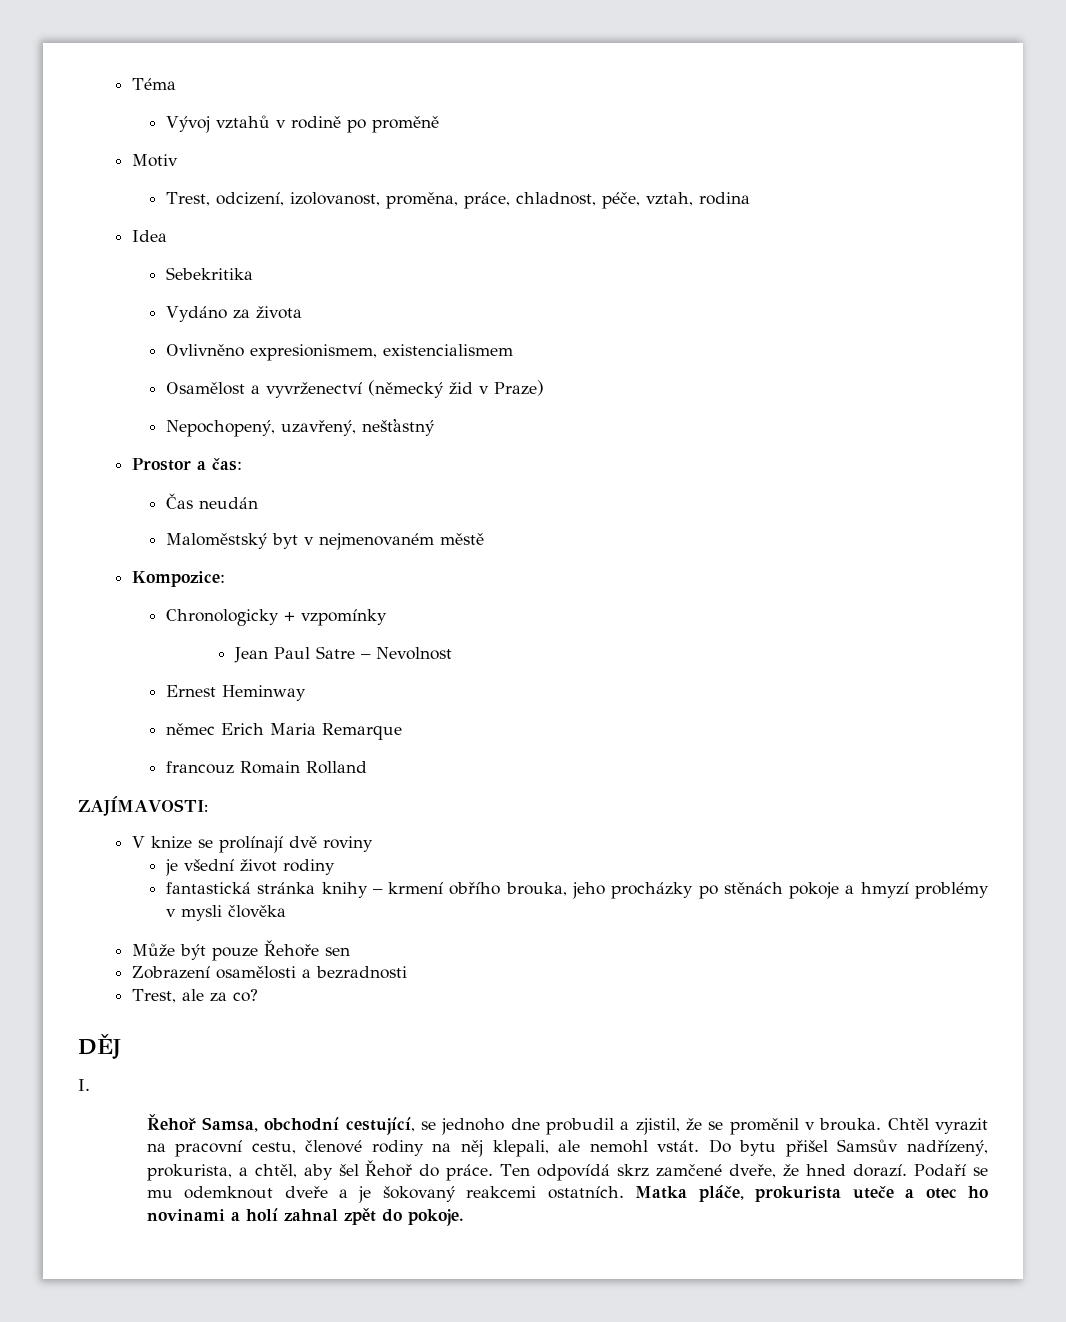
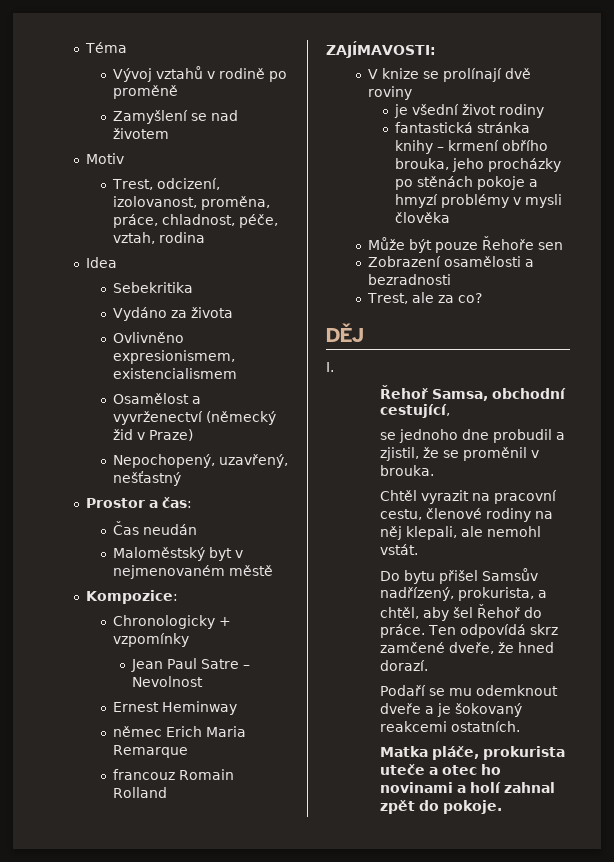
(439, 124) none -> [112,110,238,124] [112,128,169,139] // Zamyšlení se nad životem
(415, 1126) none -> (450, 411) //
(882, 1124) none -> (434, 470) //
(700, 1146) none -> (418, 549) //
(908, 1170) none -> (428, 665) //
(624, 1192) none -> (520, 726) //

